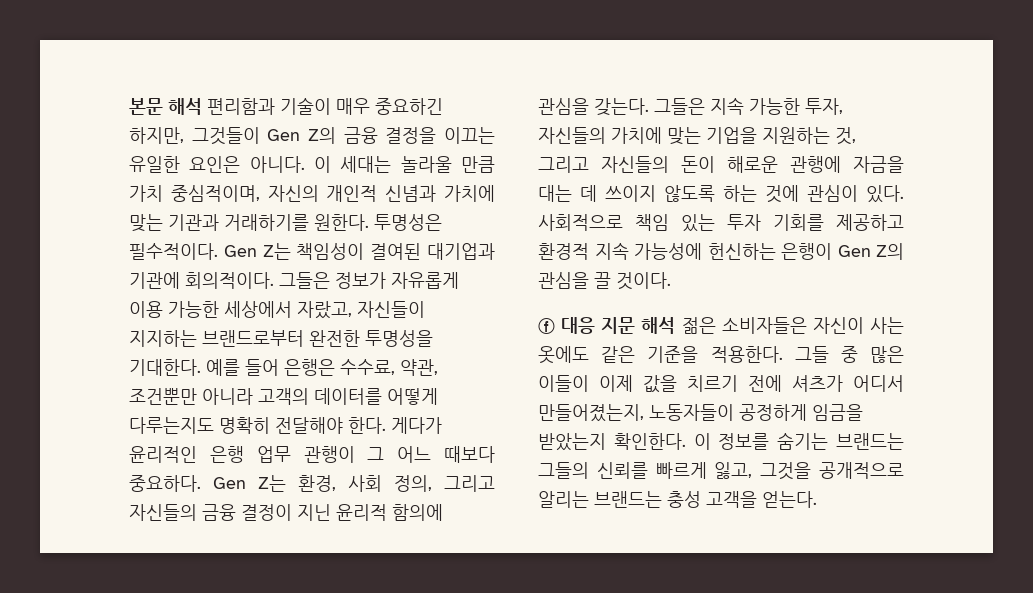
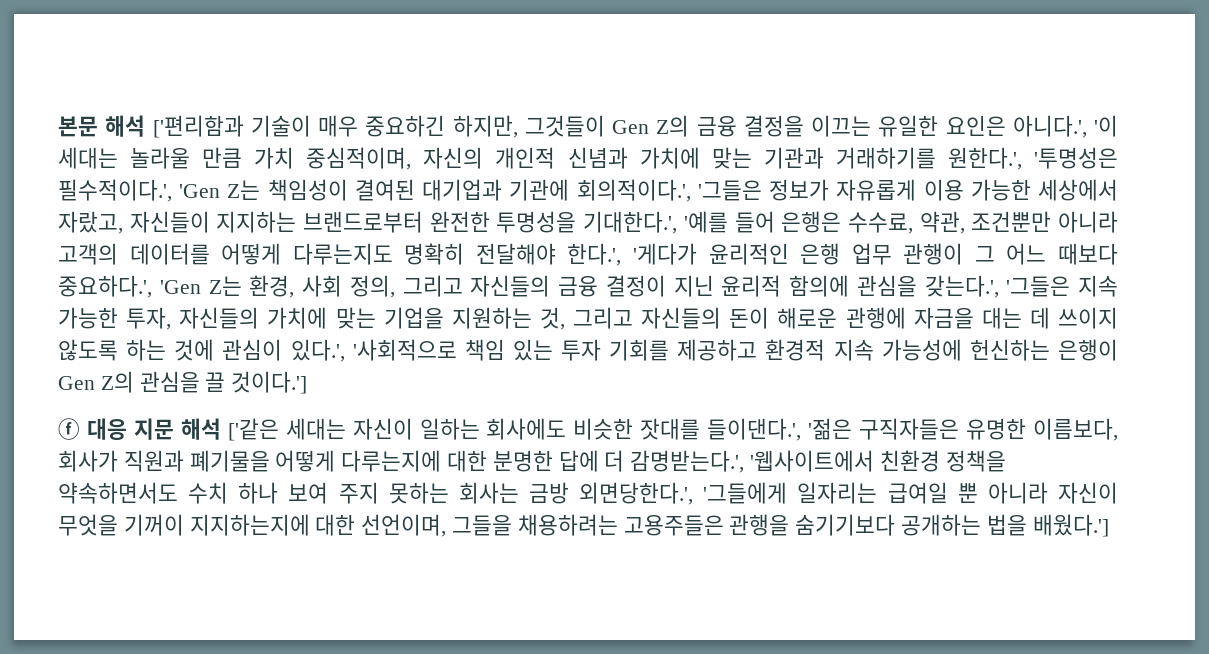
[207,98,275,115] 편리함과 -> [152,115,244,138] ['편리함과
[249,156,331,173] 아니다. 이 -> [1012,115,1118,138] 아니다.', '이
[314,214,442,231] [129,243,257,260] 원한다. 투명성은 필수적이다. Gen -> [947,147,1118,170] [58,179,221,202] 원한다.', '투명성은 필수적이다.', 'Gen
[185,272,330,289] 회의적이다. 그들은 -> [576,179,762,202] 회의적이다.', '그들은
[129,359,240,376] 기대한다. 예를 -> [583,211,728,234] 기대한다.', '예를
[348,417,442,434] 한다. 게다가 -> [567,243,697,266] 한다.', '게다가
[129,475,246,492] 중요하다. Gen -> [58,275,201,298] 중요하다.', 'Gen
[594,98,705,116] 갖는다. 그들은 -> [924,275,1071,298] 갖는다.', '그들은
[866,185,904,203] [538,214,623,231] 있다. 사회적으로 -> [290,339,457,362] 있다.', '사회적으로
[616,272,671,290] 것이다. -> [231,371,308,394] 것이다.']
[681,317,904,334] [538,346,904,364] [538,375,904,393] [538,404,863,422] [538,432,904,451] [538,462,904,480] [538,491,817,508] 젊은 소비자들은 자신이 사는 옷에도 같은 기준을 적용한다. 그들 중 많은 이들이 이제 값을 치르기 전에 셔츠가 어디서 만들어졌는지, 노동자들이 공정하게 임금을 받았는지 확인한다. 이 정보를 숨기는 브랜드는 그들의 신뢰를 빠르게 잃고, 그것을 공개적으로 알리는 브랜드는 충성 고객을 얻는다. -> [227,418,1118,441] [58,450,1006,473] [58,482,1118,505] [58,514,1109,537] ['같은 세대는 자신이 일하는 회사에도 비슷한 잣대를 들이댄다.', '젊은 구직자들은 유명한 이름보다, 회사가 직원과 폐기물을 어떻게 다루는지에 대한 분명한 답에 더 감명받는다.', '웹사이트에서 친환경 정책을 약속하면서도 수치 하나 보여 주지 못하는 회사는 금방 외면당한다.', '그들에게 일자리는 급여일 뿐 아니라 자신이 무엇을 기꺼이 지지하는지에 대한 선언이며, 그들을 채용하려는 고용주들은 관행을 숨기기보다 공개하는 법을 배웠다.']

